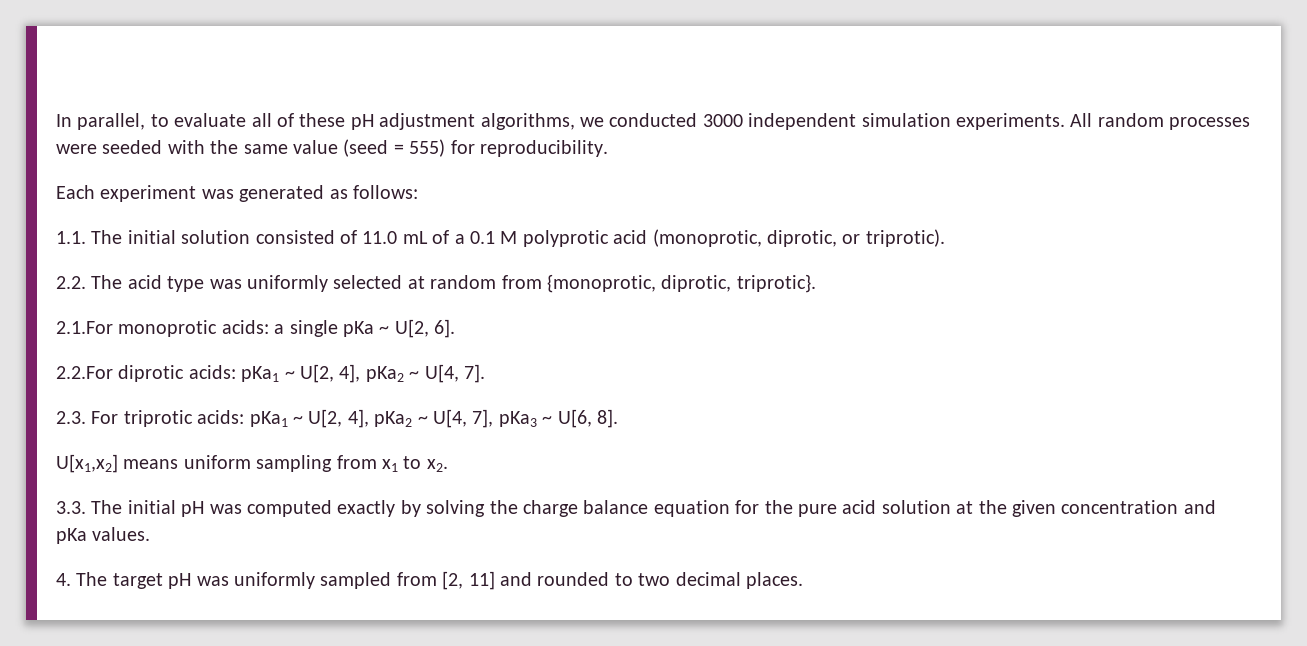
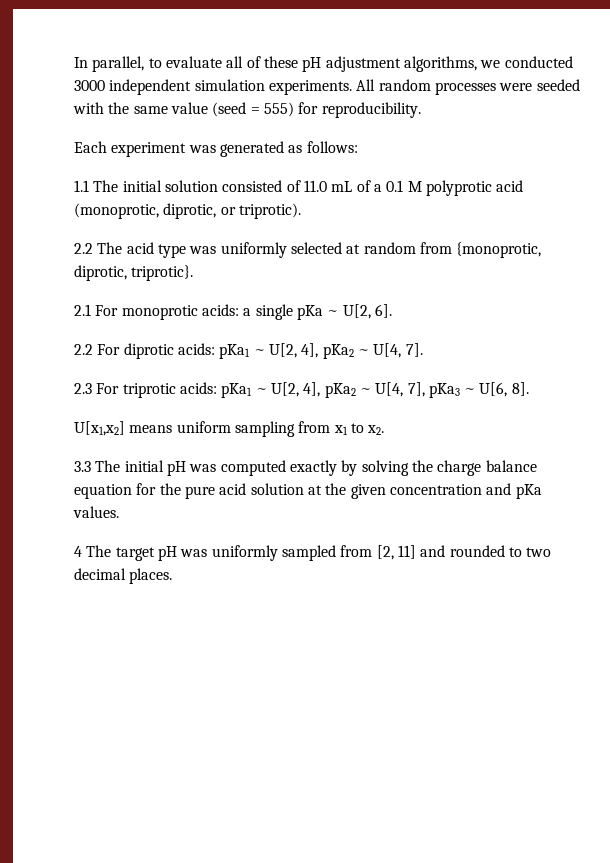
[56,231,86,244] 1.1. -> [74,180,89,192] 1.1
[56,276,86,289] 2.2. -> [74,243,93,254] 2.2
[56,321,113,334] 2.1.For -> [74,304,119,316] 2.1 For
[56,366,113,379] 2.2.For -> [74,344,121,355] 2.2 For
[56,411,86,424] 2.3. -> [74,383,92,394] 2.3
[56,501,86,514] 3.3. -> [74,461,91,472] 3.3
[56,573,71,586] 4. -> [74,546,82,557] 4

